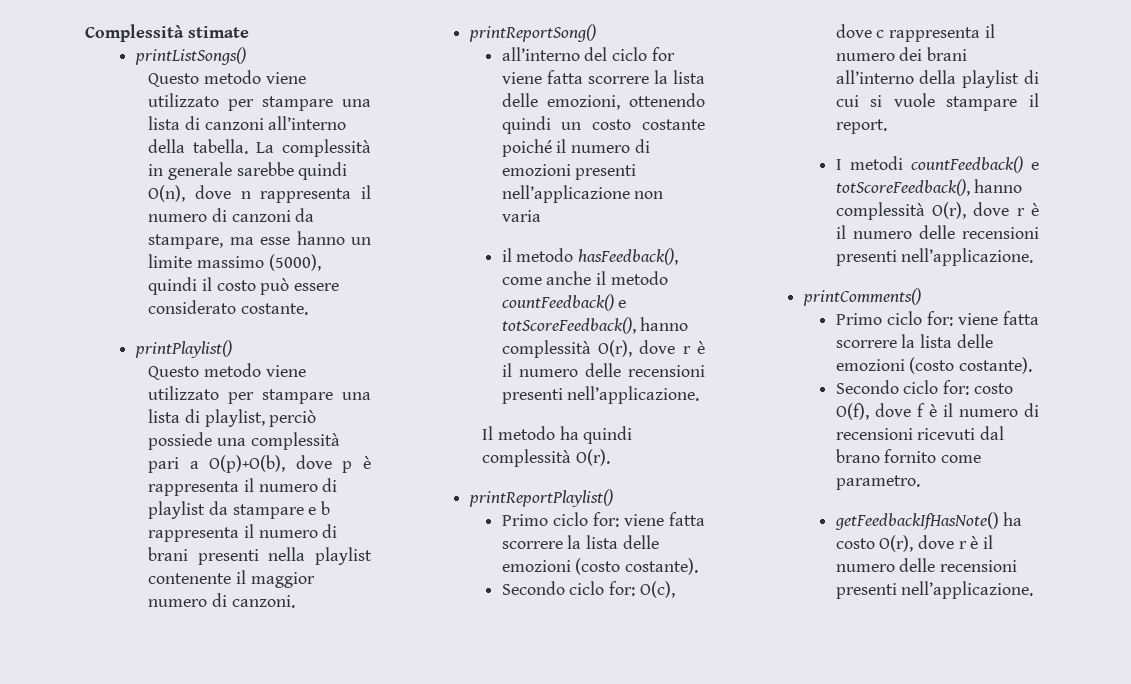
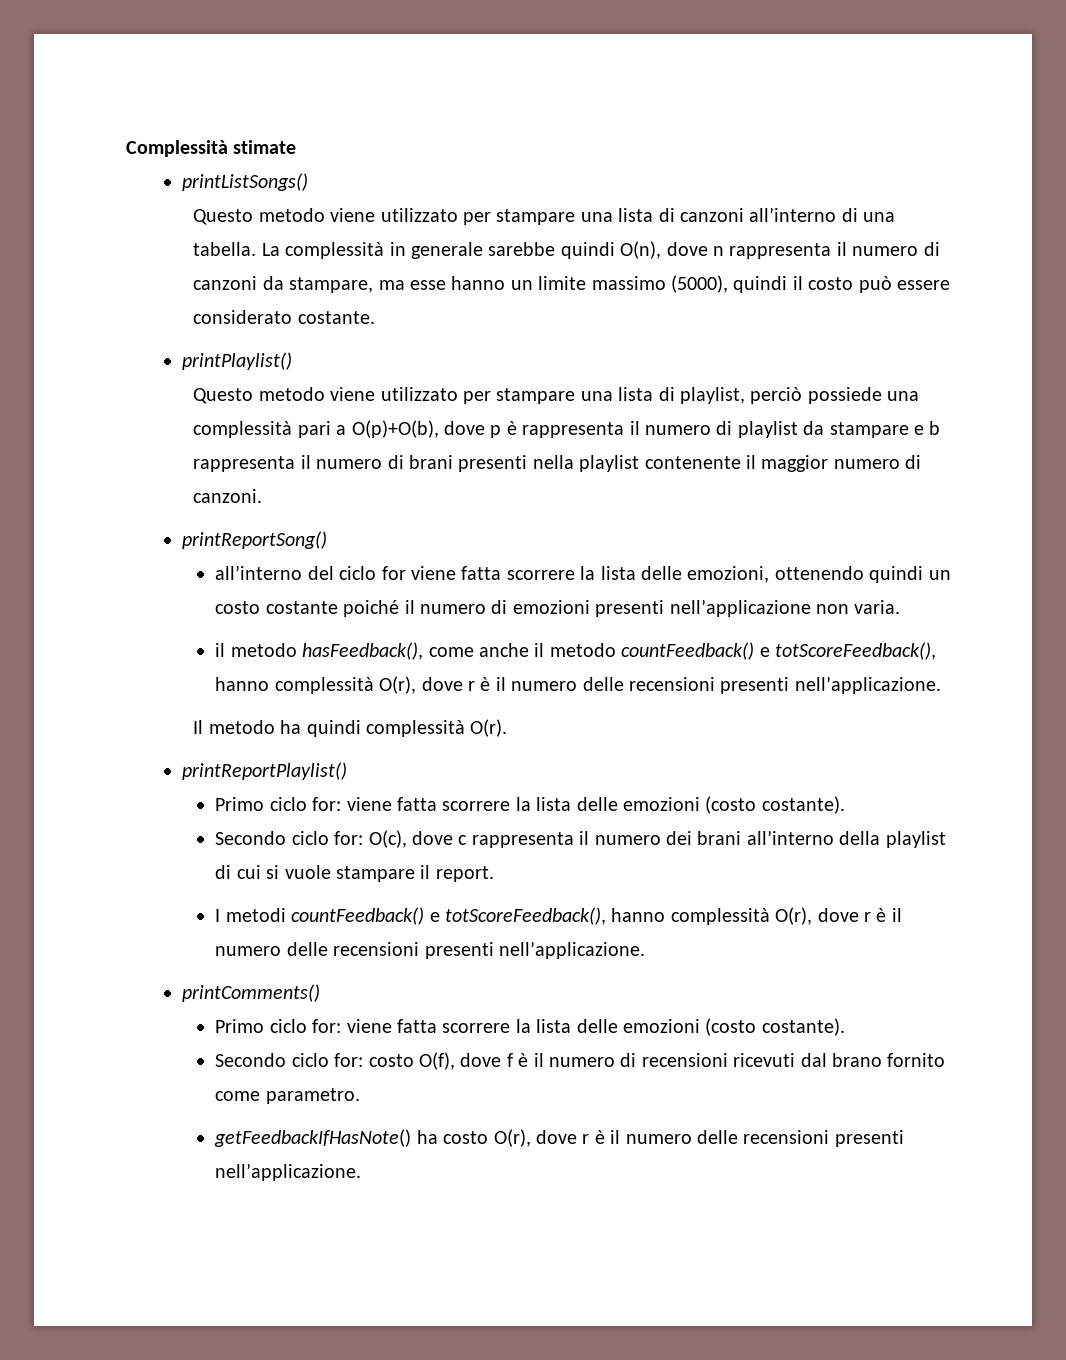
[148,139,186,153] della -> [841,208,896,222] di una
[501,210,541,222] varia -> [854,600,901,614] varia.

